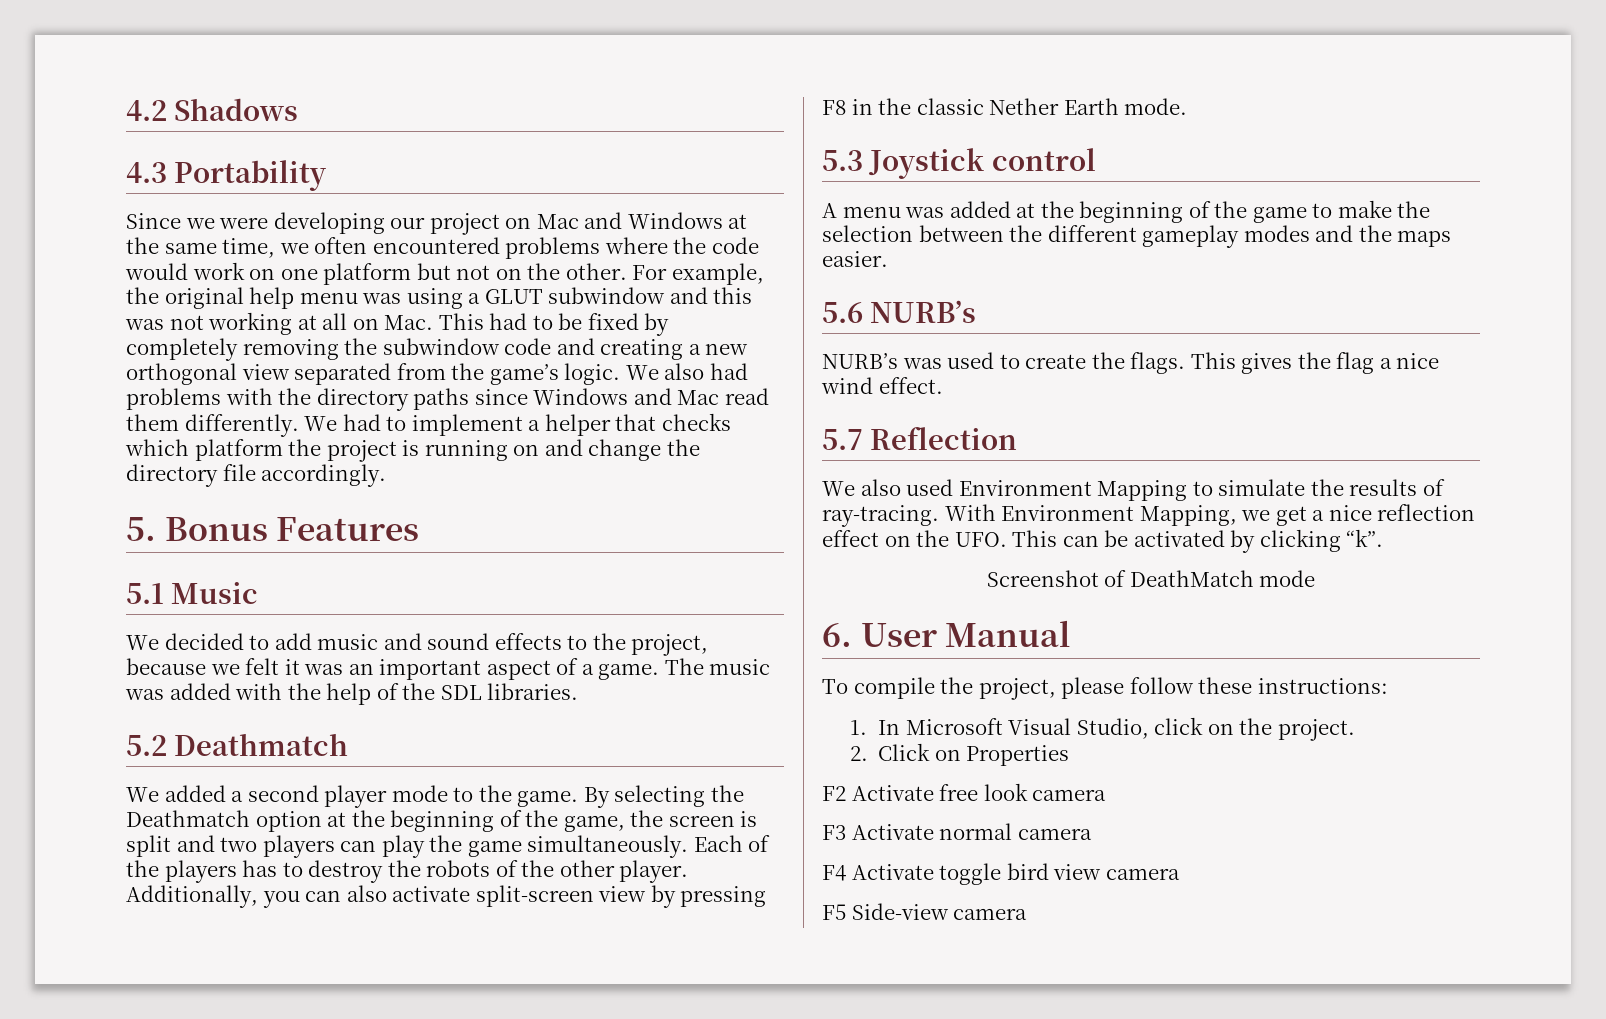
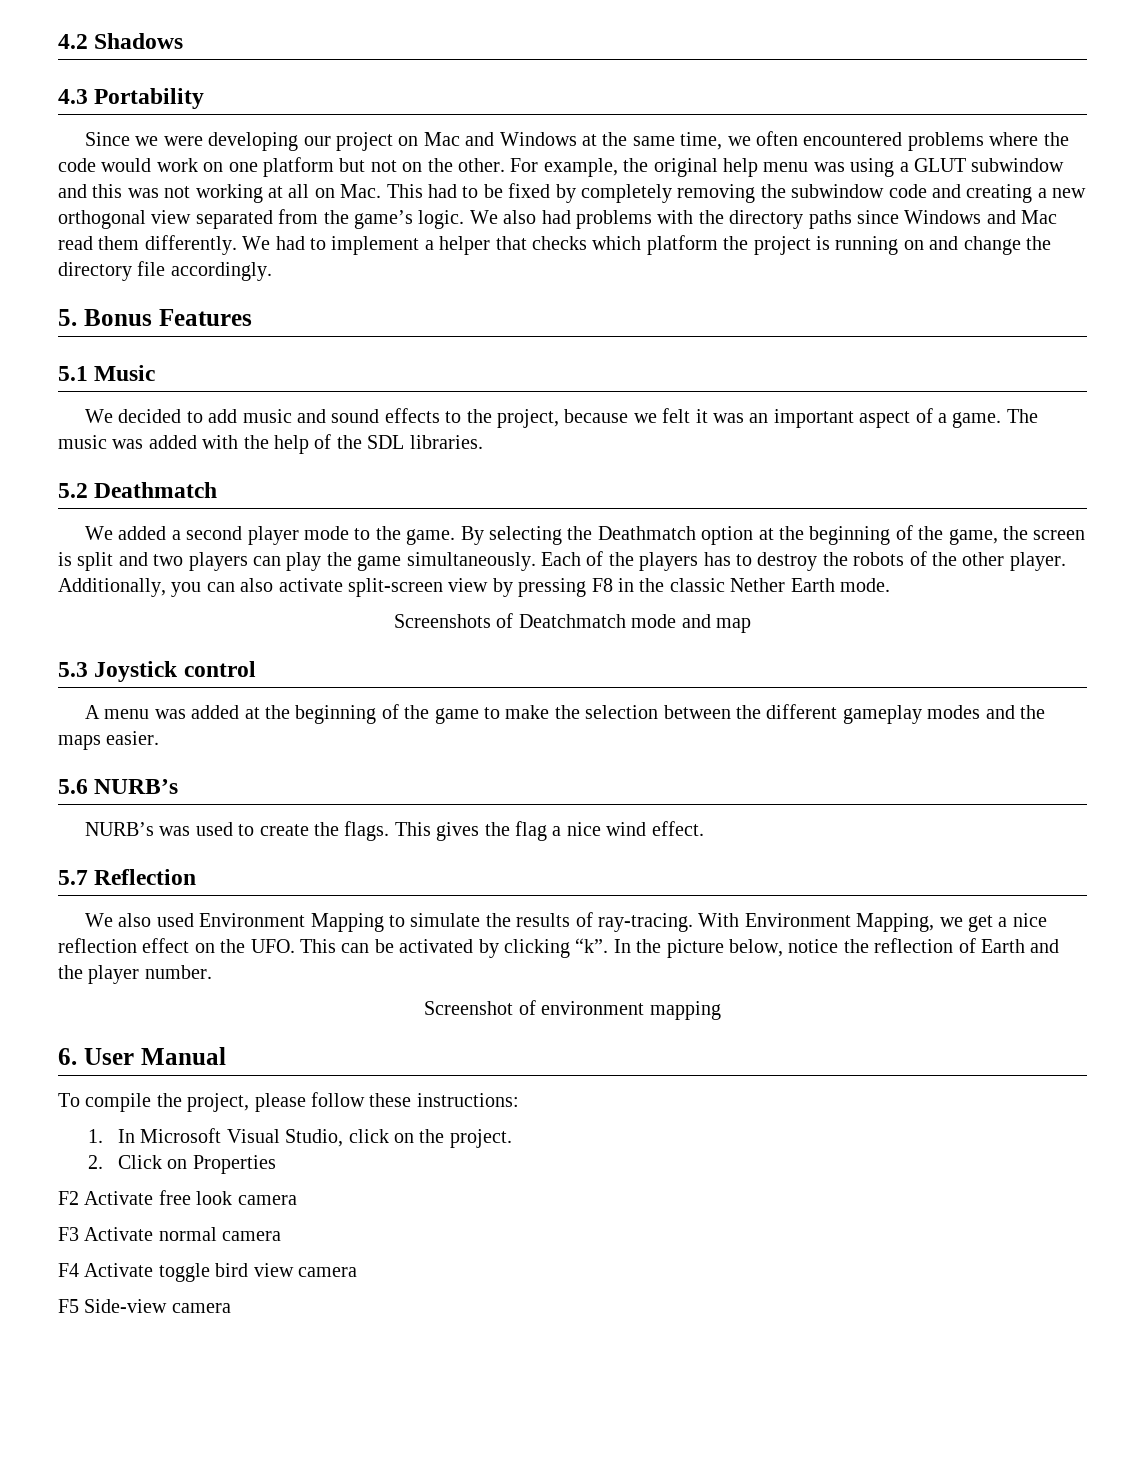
(1188, 106) none -> [394,613,751,633] // Screenshots of Deatchmatch mode and map
(1384, 538) none -> [613,938,1060,958] [58,965,212,984] In the picture below, notice the reflection of Earth and the player number.
[1129,570,1316,587] DeathMatch mode -> [541,1001,721,1020] environment mapping

